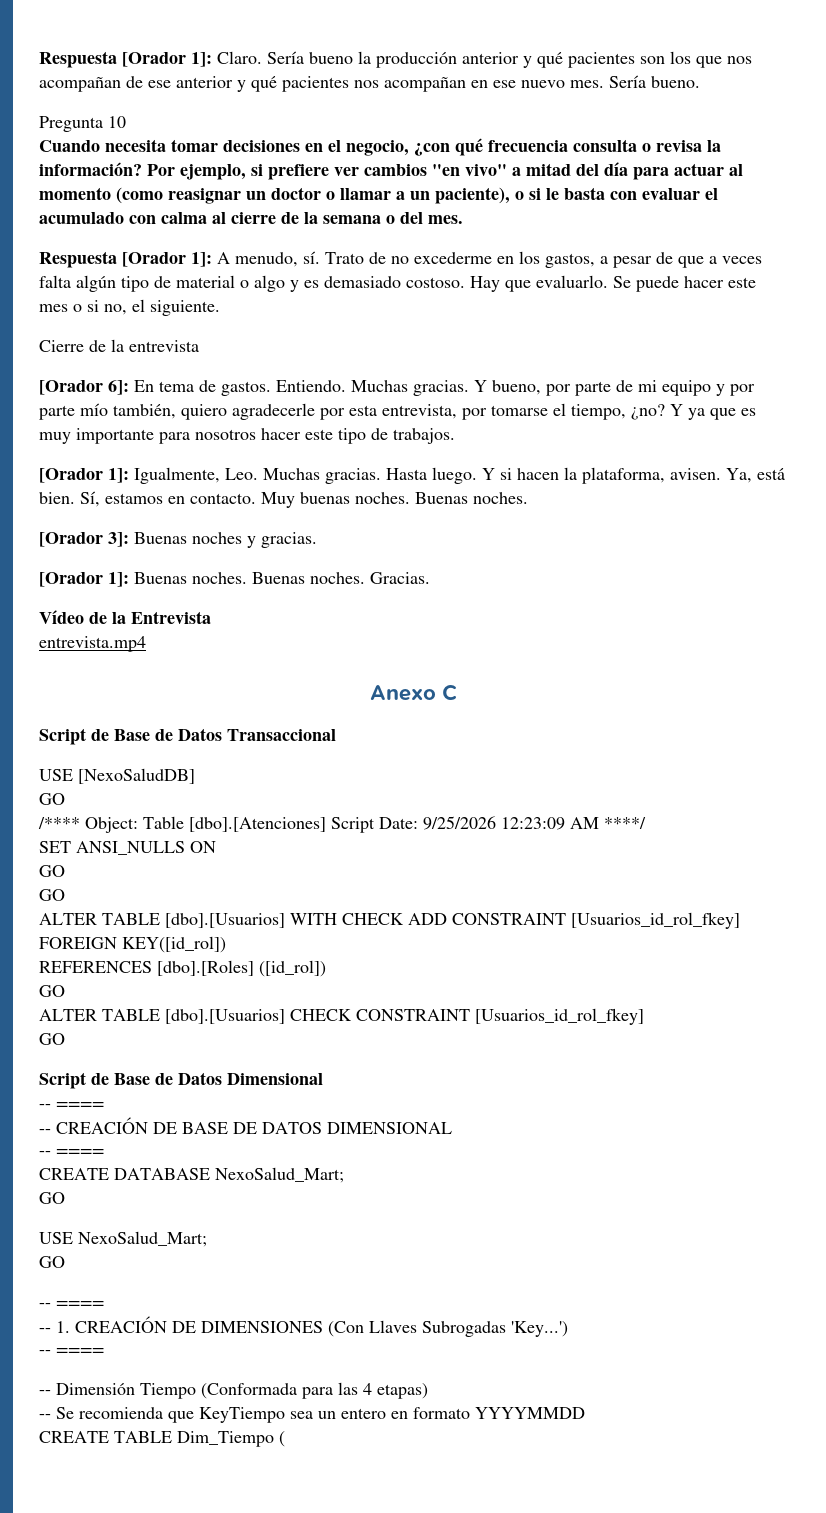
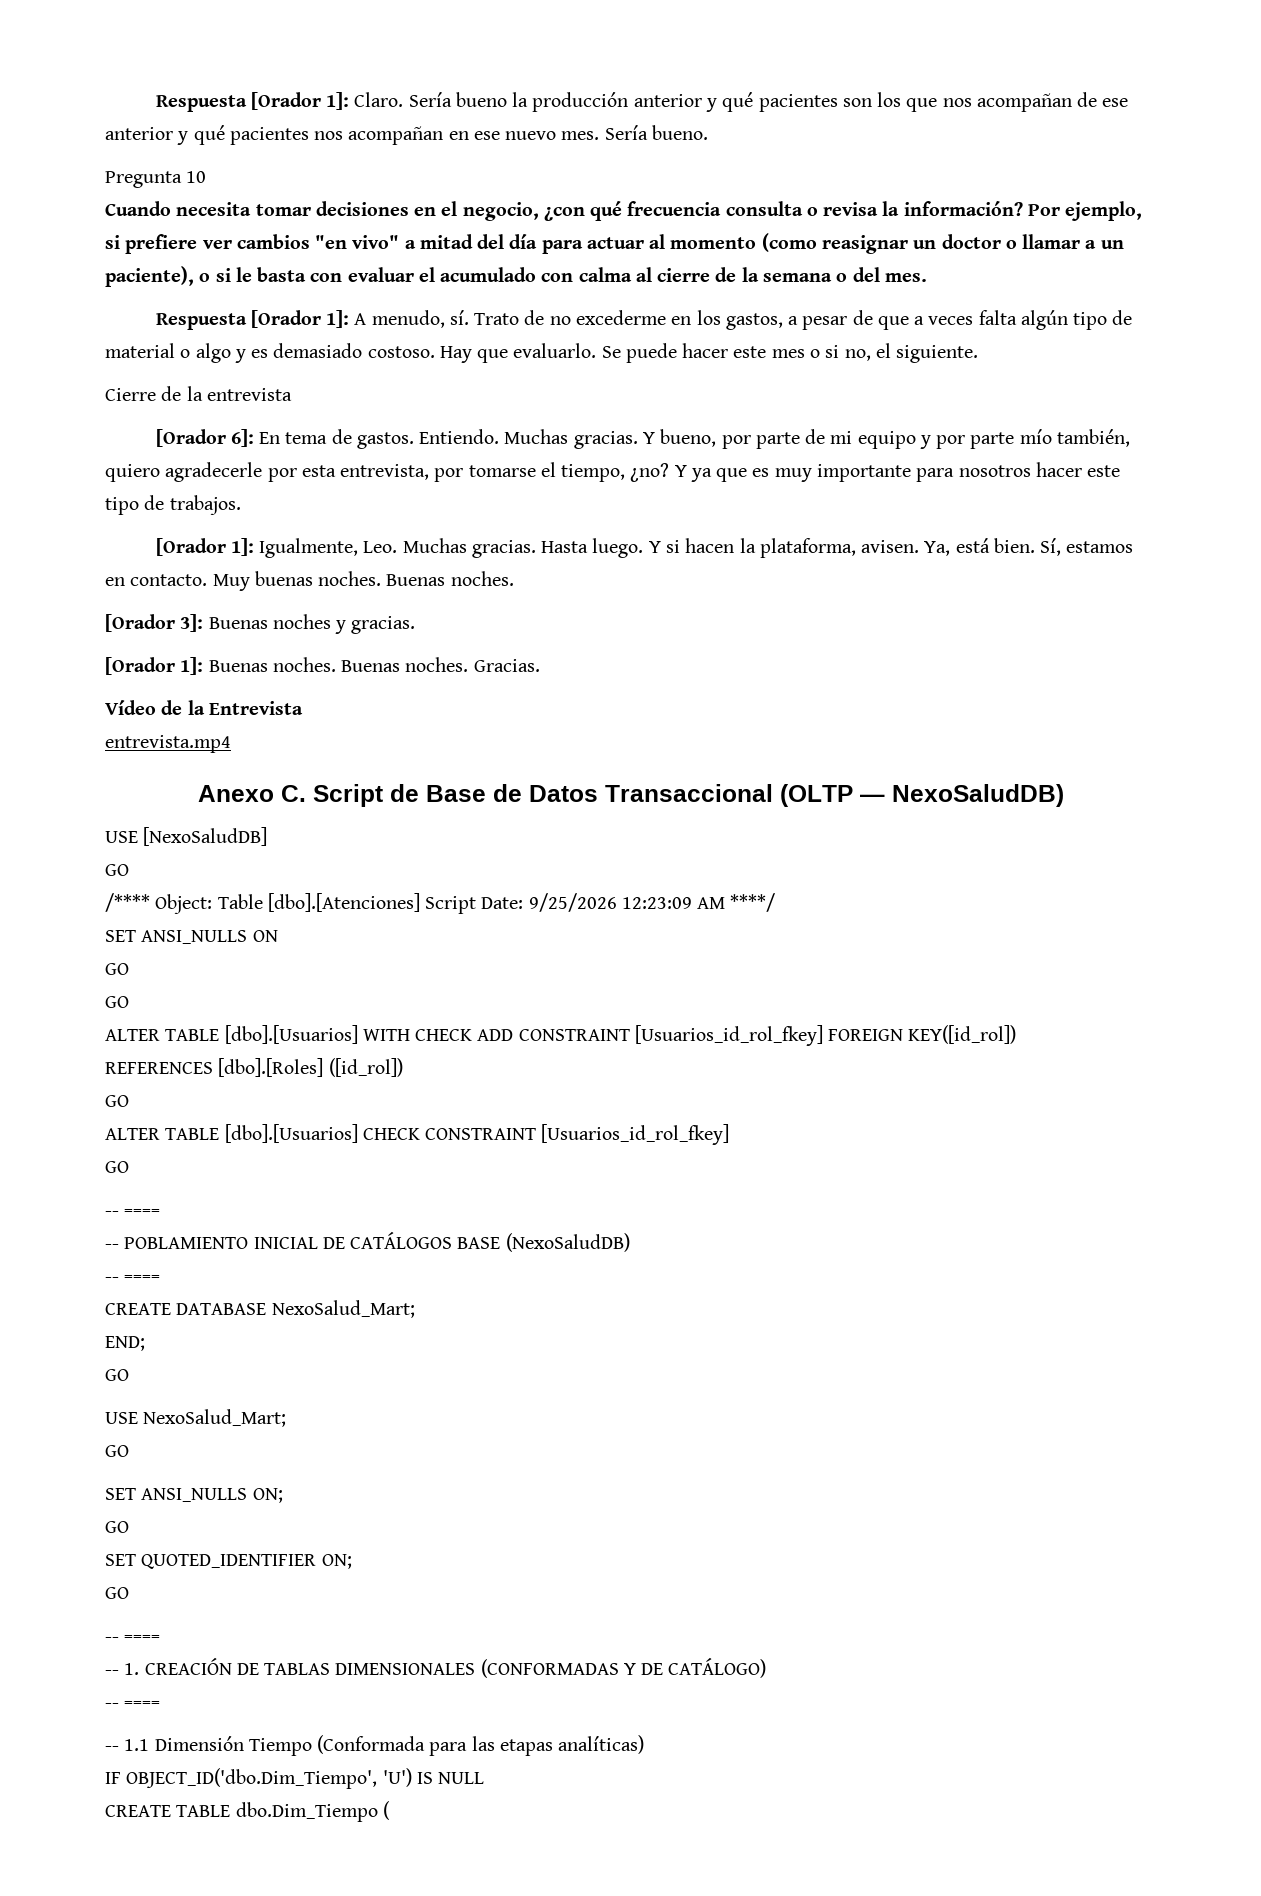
[441,684,457,701] C // -> [280,785,306,802] C.
(336, 735) none -> [779,784,1064,807] (OLTP — NexoSaludDB)
[39,1072,323,1089] [39,1102,104,1109] [39,1117,452,1134] Script de Base de Datos Dimensional // -- ==== // -- CREACIÓN DE BASE DE DATOS DIMENSIONAL -> [105,1209,161,1216] [105,1231,630,1252] -- ==== // -- POBLAMIENTO INICIAL DE CATÁLOGOS BASE (NexoSaludDB)
(344, 1175) none -> [105,1336,145,1351] // END;
(65, 1262) none -> [105,1488,283,1503] [105,1521,129,1533] [105,1554,352,1569] [105,1587,129,1599] // SET ANSI_NULLS ON; // GO // SET QUOTED_IDENTIFIER ON; // GO
[201,1320,568,1337] [39,1348,104,1355] [39,1390,51,1395] DIMENSIONES (Con Llaves Subrogadas 'Key...') // -- ==== // -- -> [264,1657,767,1678] [105,1701,161,1708] [105,1739,150,1751] TABLAS DIMENSIONALES (CONFORMADAS Y DE CATÁLOGO) // -- ==== // -- 1.1
[363,1383,428,1399] [39,1407,585,1423] 4 etapas) // -- Se recomienda que KeyTiempo sea un entero en formato YYYYMMDD -> [499,1735,645,1756] [105,1768,485,1789] etapas analíticas) // IF OBJECT_ID('dbo.Dim_Tiempo', 'U') IS NULL
[177,1431,274,1447] Dim_Tiempo -> [235,1802,378,1822] dbo.Dim_Tiempo

